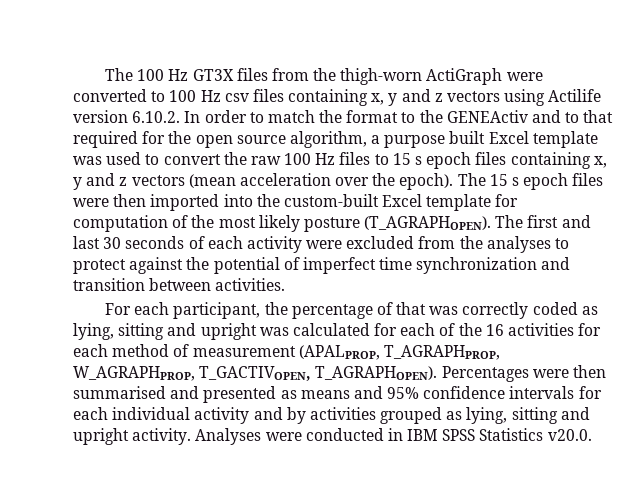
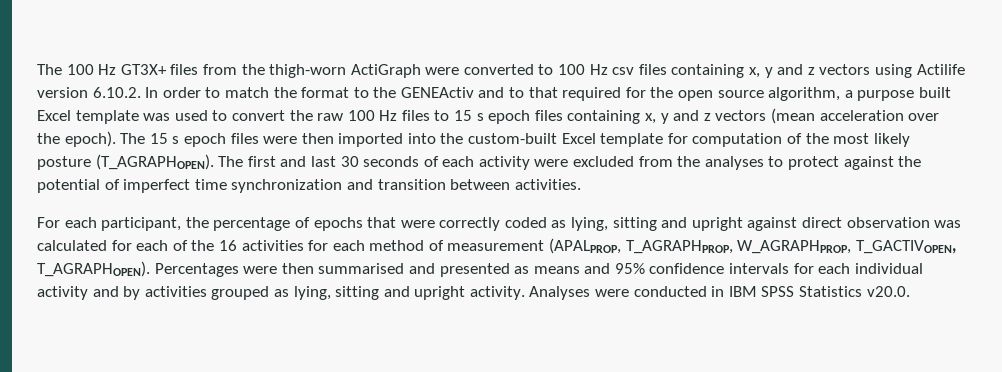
[192,69,234,81] GT3X -> [120,64,167,75] GT3X+
[396,302,459,315] that was -> [313,217,435,231] epochs that were
(257, 331) none -> [747,217,930,231] against direct observation

